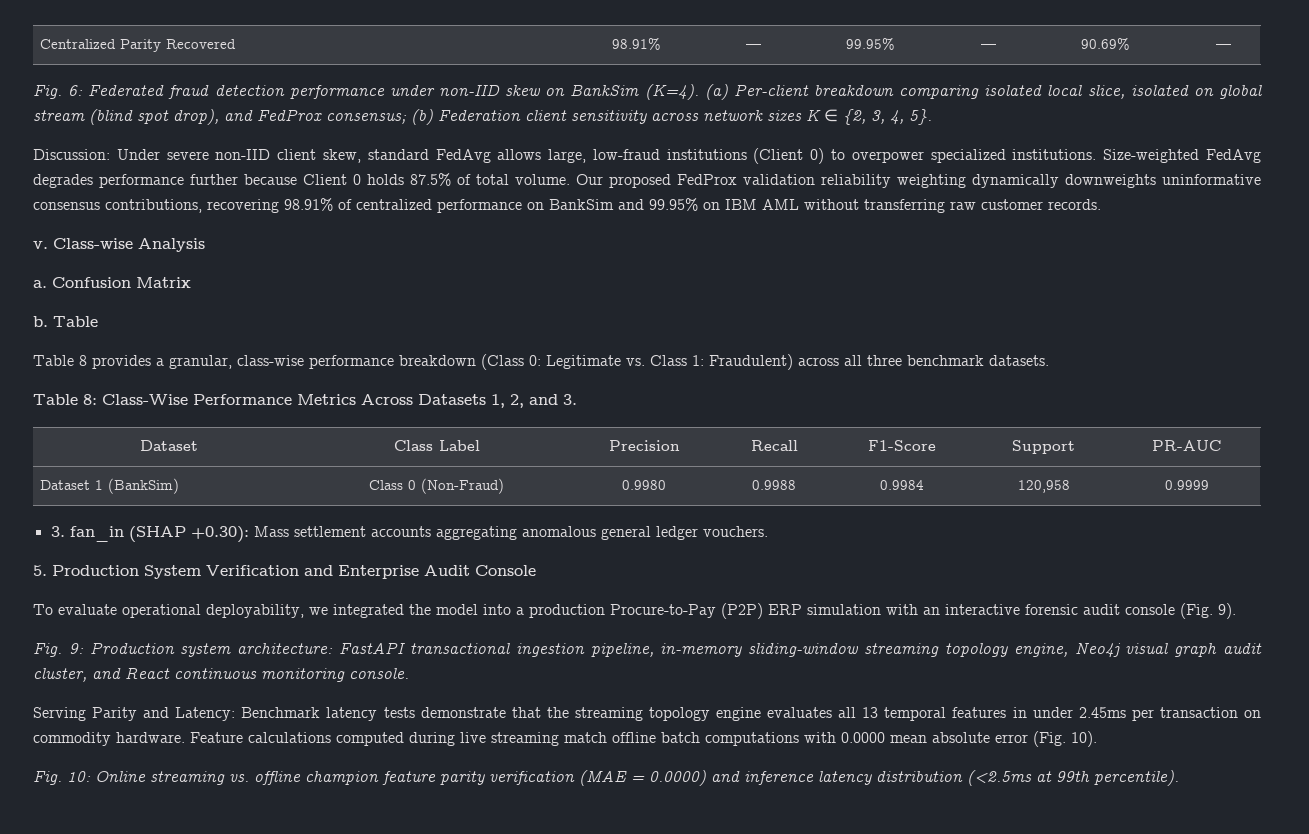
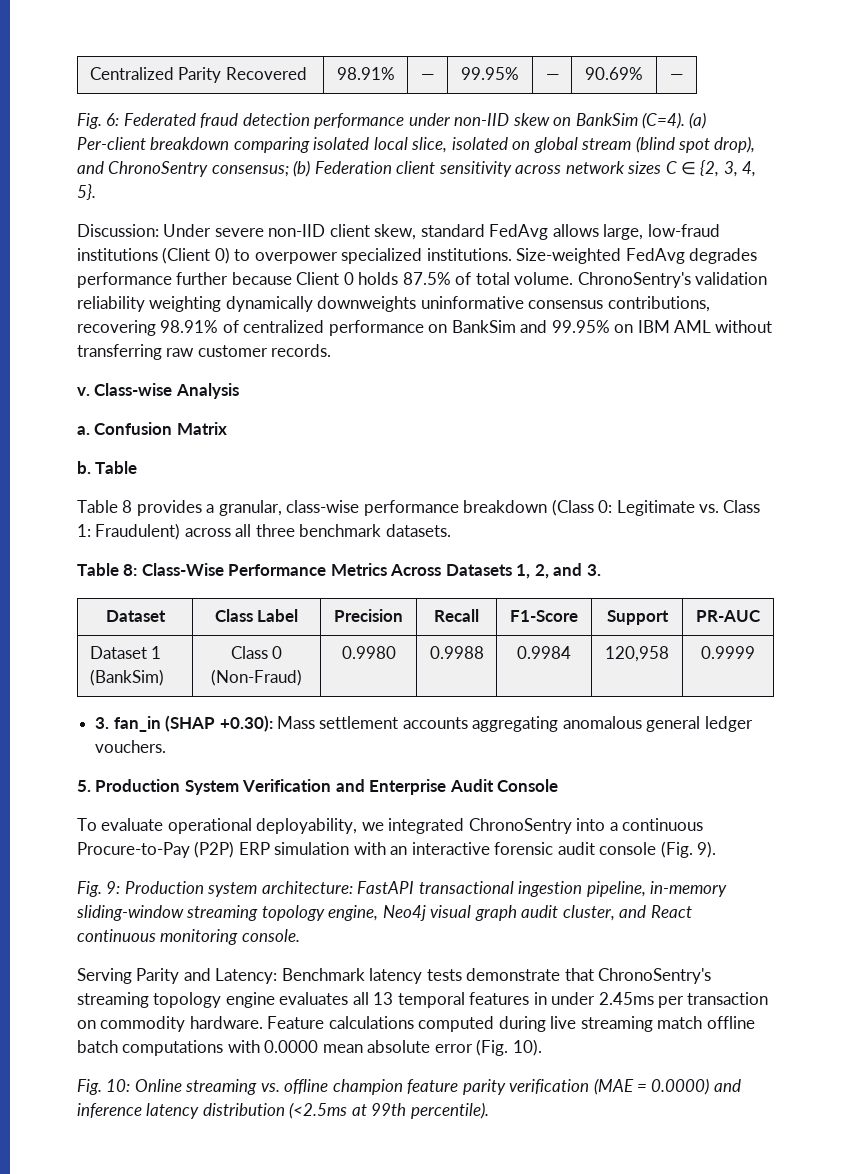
[644,84,699,100] (K=4). -> [642,112,686,129] (C=4).
[257,109,322,122] FedProx -> [108,161,209,177] ChronoSentry
[806,109,821,121] K -> [665,161,677,174] C
[576,174,737,188] Our proposed FedProx -> [577,272,691,288] ChronoSentry's
[409,604,478,615] the model -> [468,818,572,834] ChronoSentry
[529,604,605,618] production -> [622,818,704,831] continuous
[546,707,569,718] the -> [598,968,712,984] ChronoSentry's

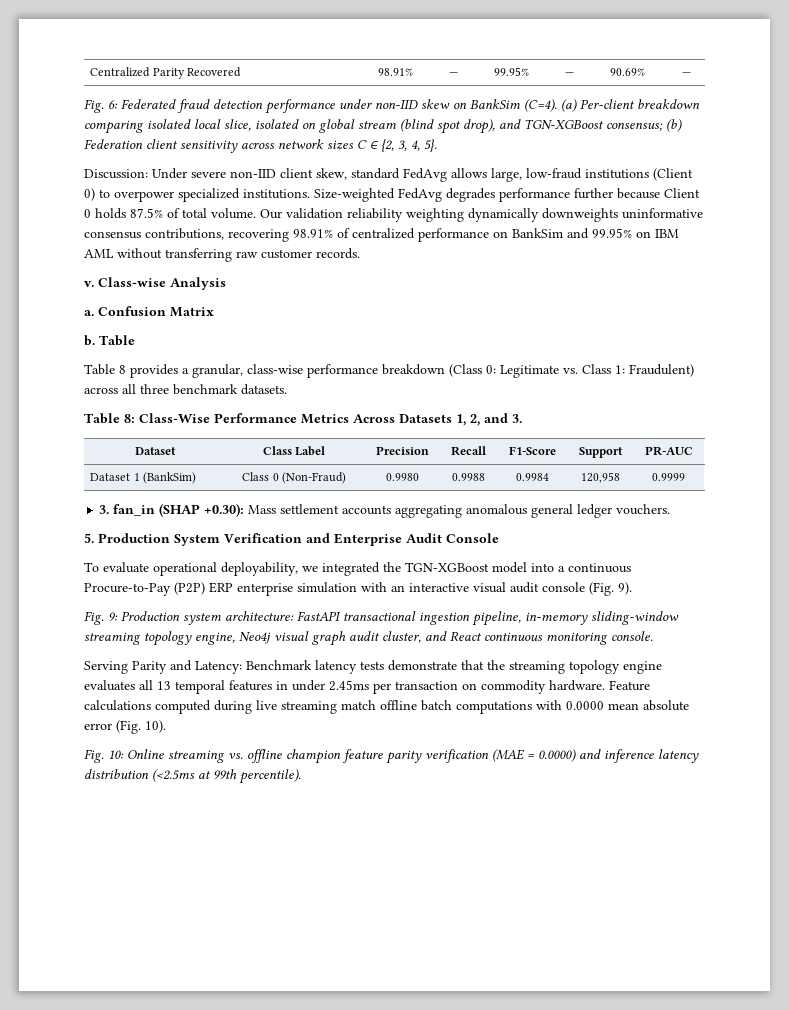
[108,161,209,177] ChronoSentry -> [524,119,604,129] TGN-XGBoost
[577,272,691,288] ChronoSentry's -> [260,209,282,219] Our
[468,818,572,834] ChronoSentry -> [383,562,527,573] the TGN-XGBoost model
(270, 848) none -> [237,583,293,596] enterprise
[494,842,554,855] forensic -> [473,582,506,593] visual
[598,968,712,984] ChronoSentry's -> [487,660,505,670] the

